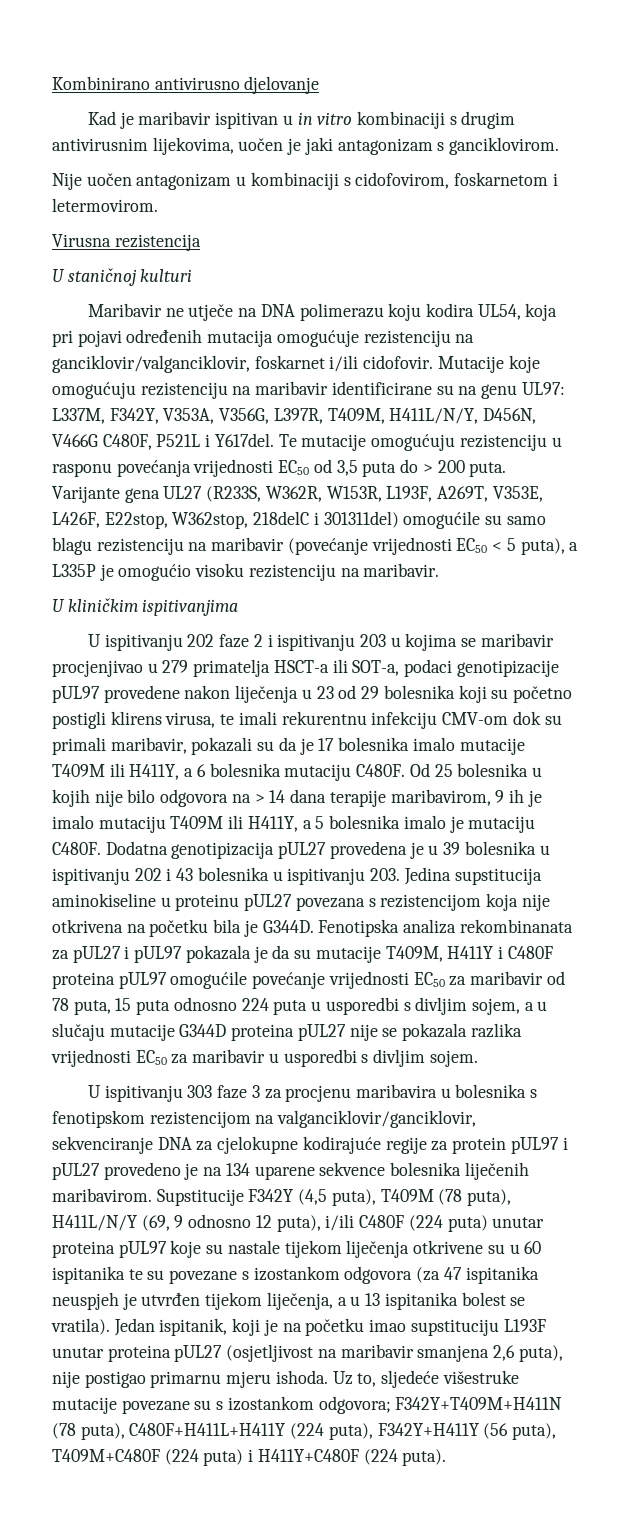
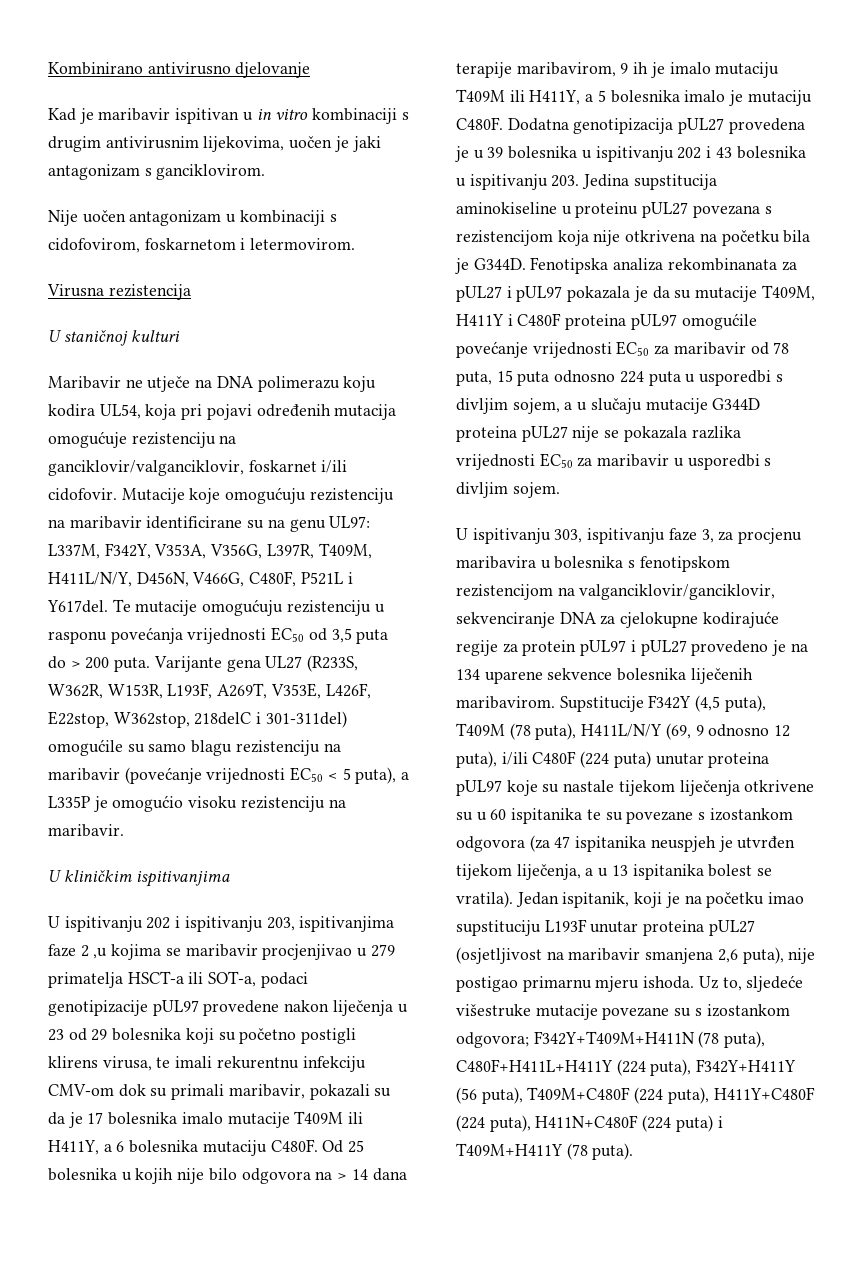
[52,434,98,447] V466G -> [192,572,245,587] V466G,
[323,511,399,528] 301311del) -> [265,711,347,728] 301-311del)
[219,634,401,651] faze 2 i ispitivanju 203 u -> [175,916,395,932] [48,944,108,959] i ispitivanju 203, ispitivanjima faze 2 ,u
[187,1085,260,1099] 303 faze 3 -> [554,528,714,544] 303, ispitivanju faze 3,
[203,1449,398,1466] puta) i H411Y+C480F (224 -> [667,1087,815,1104] [456,1115,723,1132] [456,1143,588,1160] puta), H411Y+C480F (224 puta), H411N+C480F (224 puta) i T409M+H411Y (78

